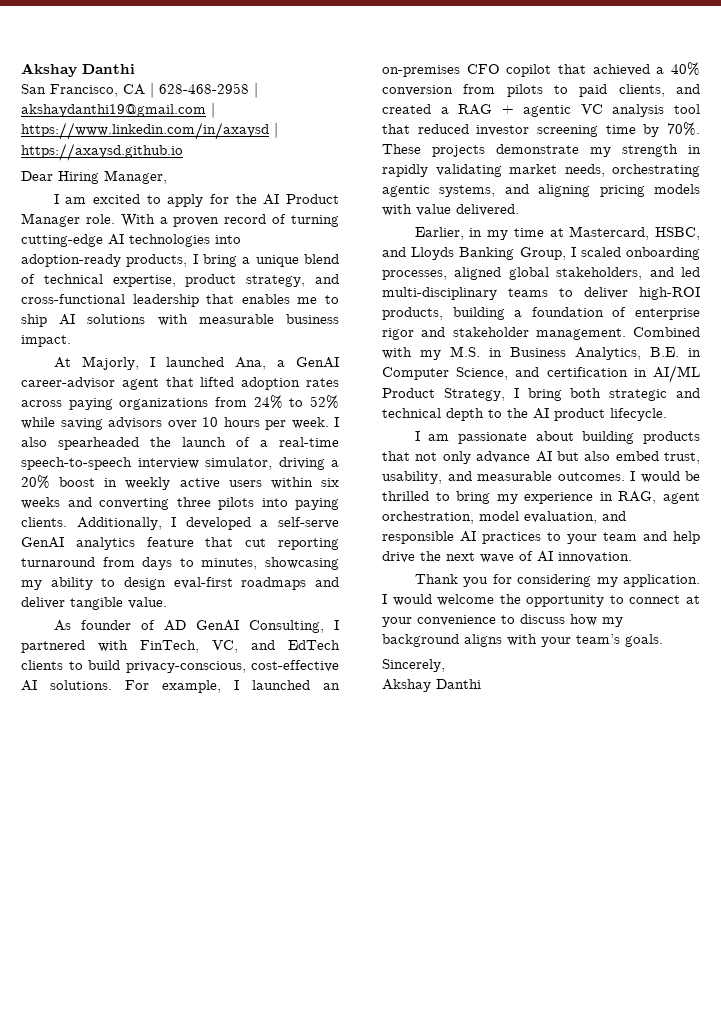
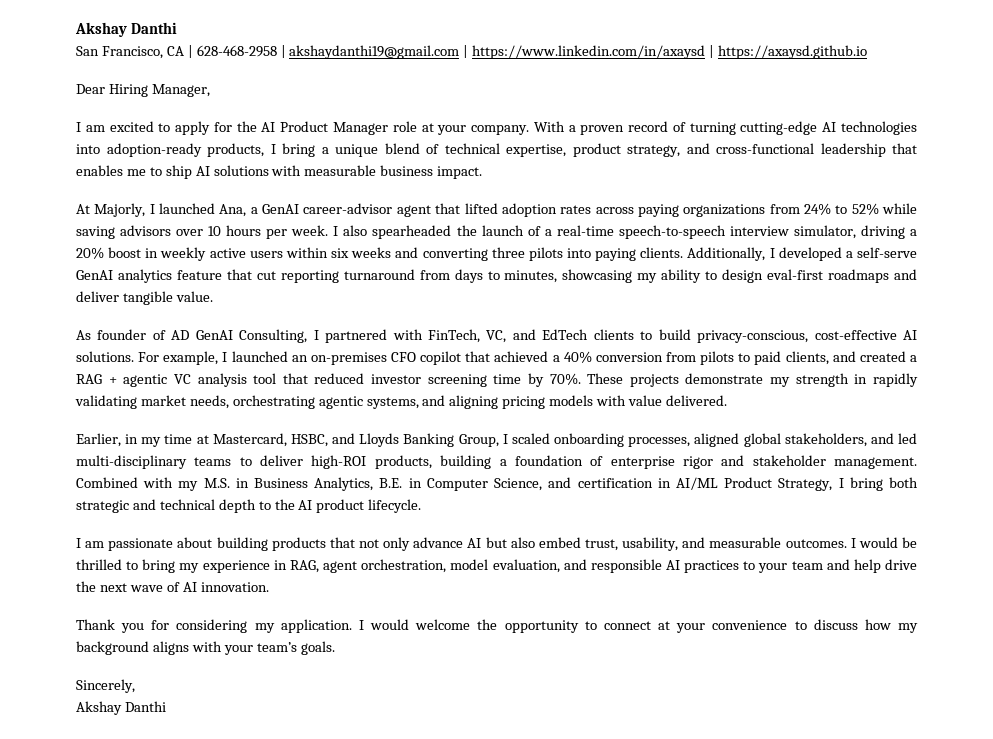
[85,214,115,224] role. -> [392,121,530,135] role at your company.

